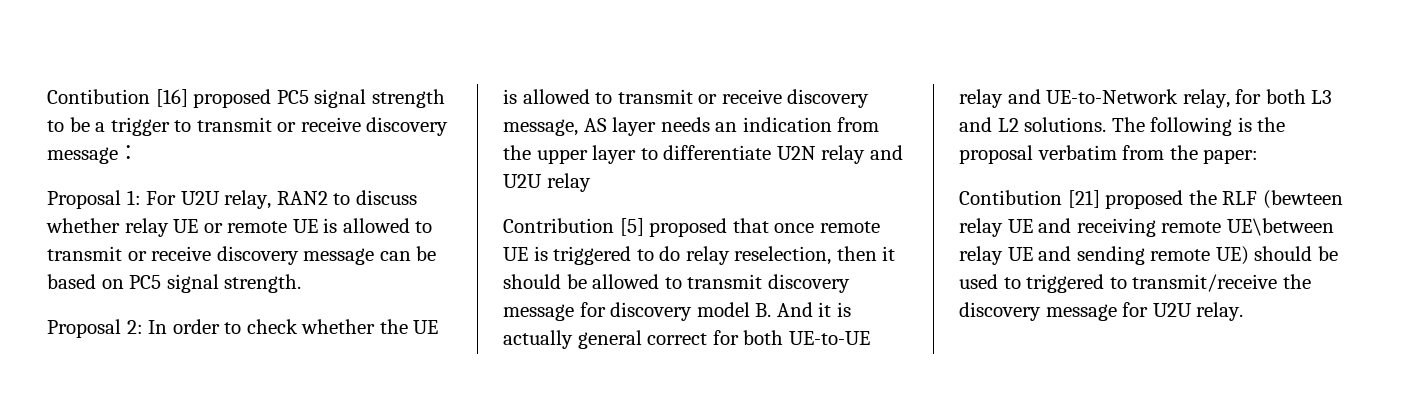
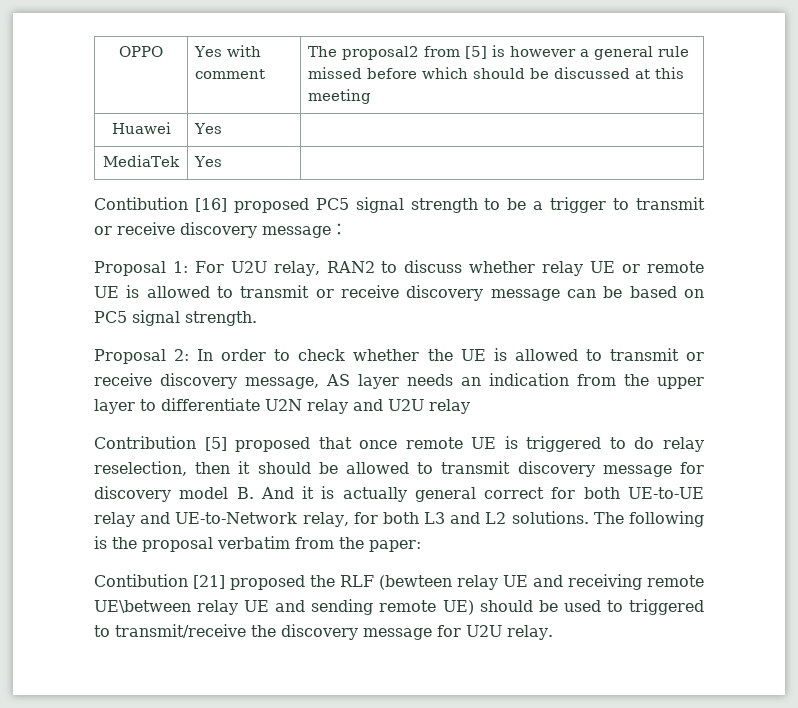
(47, 96) none -> [119,46,163,57] [194,45,262,57] [195,69,266,79] [308,45,690,60] [308,67,685,79] [308,89,372,104] [111,122,171,134] [194,123,223,134] [103,155,181,167] [194,156,223,167] OPPO | Yes with comment | The proposal2 from [5] is however a general rule missed before which should be discussed at this meeting // Huawei | Yes | // MediaTek | Yes | //

